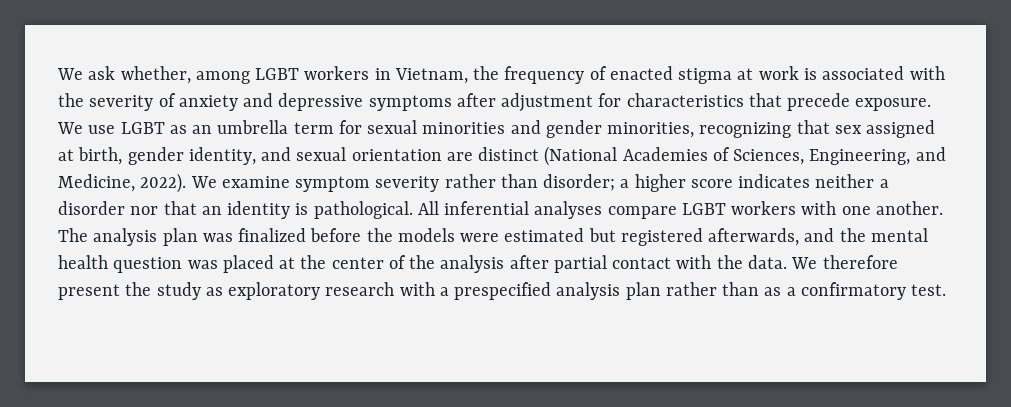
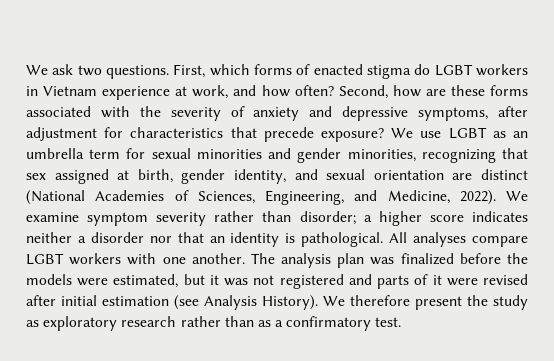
[120,66,817,84] whether, among LGBT workers in Vietnam, the frequency of enacted stigma at work is -> [77,64,528,79] [26,85,528,100] two questions. First, which forms of enacted stigma do LGBT workers in Vietnam experience at work, and how often? Second, how are these forms
[368,95,452,111] symptoms -> [418,107,489,121] symptoms,
[855,98,932,111] exposure. -> [320,128,384,142] exposure?
[444,201,530,215] inferential -> (408, 237) none
[504,228,928,246] [58,255,787,273] estimated but registered afterwards, and the mental health question was placed at the center of the analysis after partial contact with the data. -> [113,274,528,289] [26,295,318,310] estimated, but it was not registered and parts of it were revised after initial estimation (see Analysis History).
[399,282,661,300] with a prespecified analysis plan -> (177, 321) none

